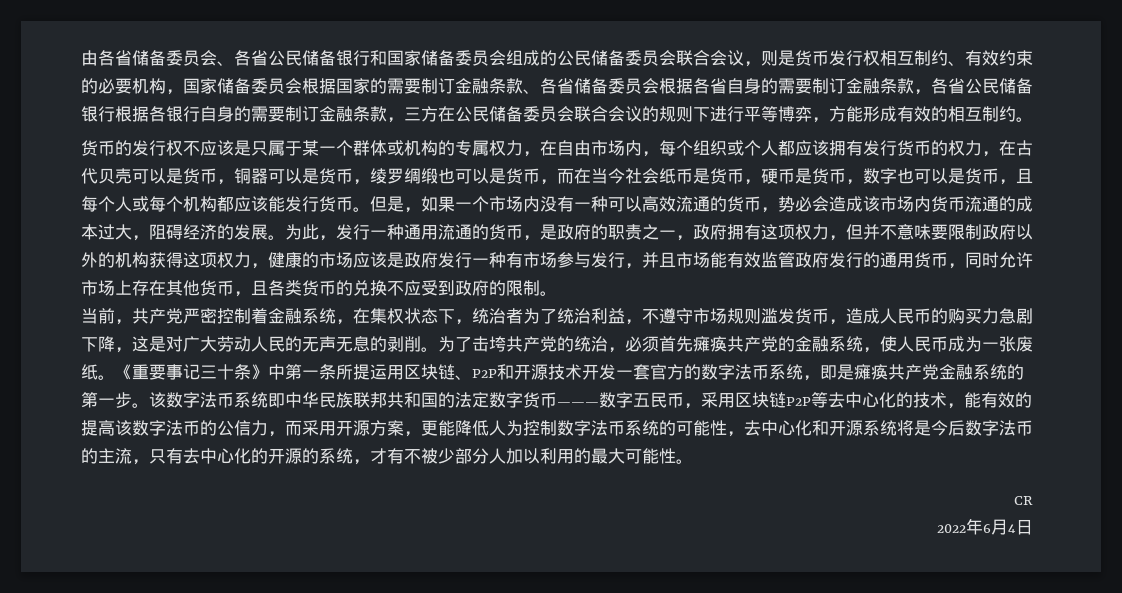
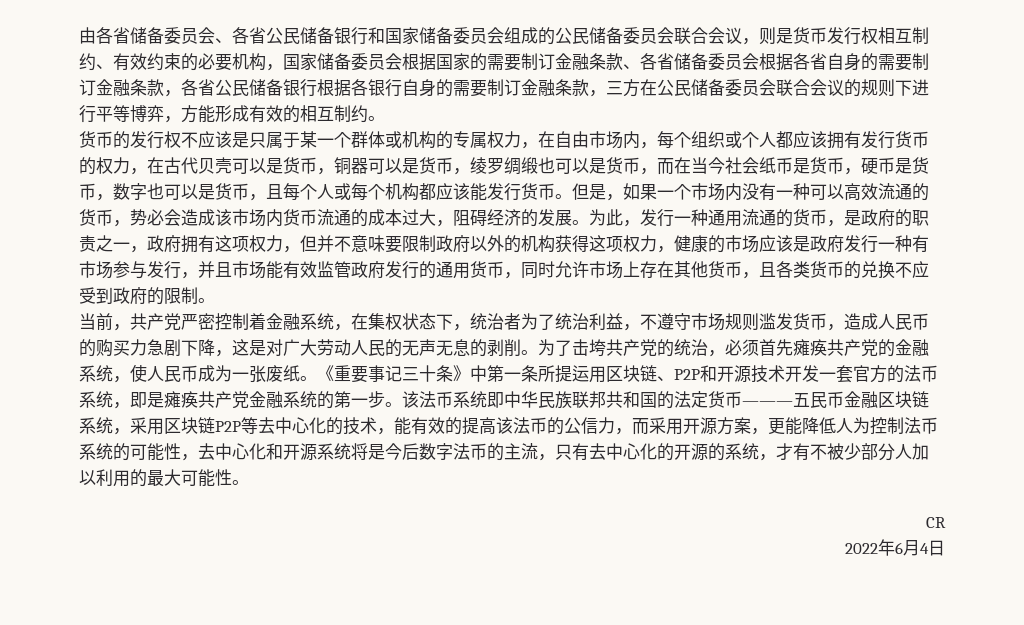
[701,364,735,380] 数字 -> (904, 374) none
[166,392,200,408] 数字 -> (419, 399) none
[489,392,523,408] 数字 -> (708, 399) none
[599,392,684,408] 数字五民币 -> [793,391,929,409] [79,417,113,434] 五民币金融区块链系统
[132,420,166,436] 数字 -> (513, 425) none
[557,420,591,436] 数字 -> (904, 425) none

